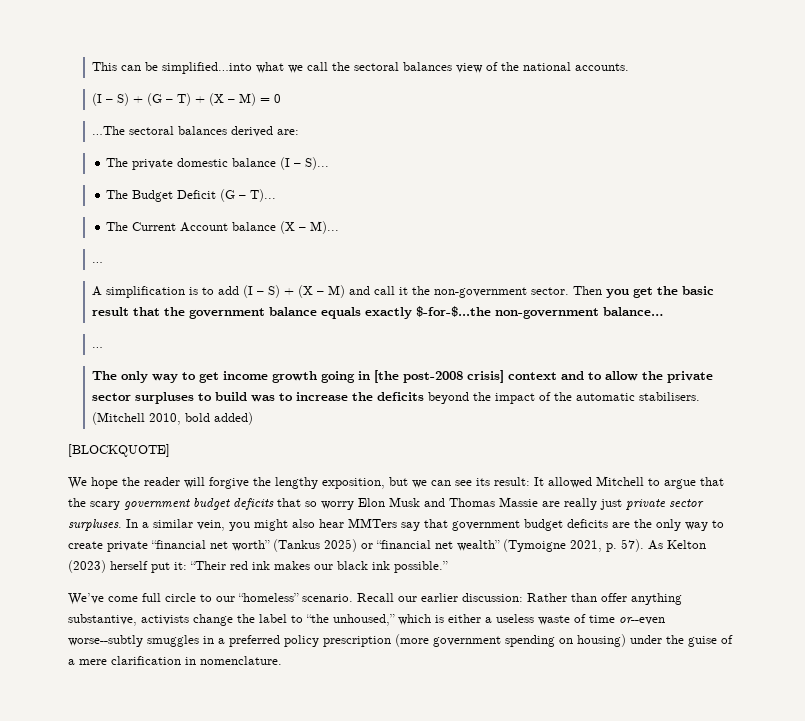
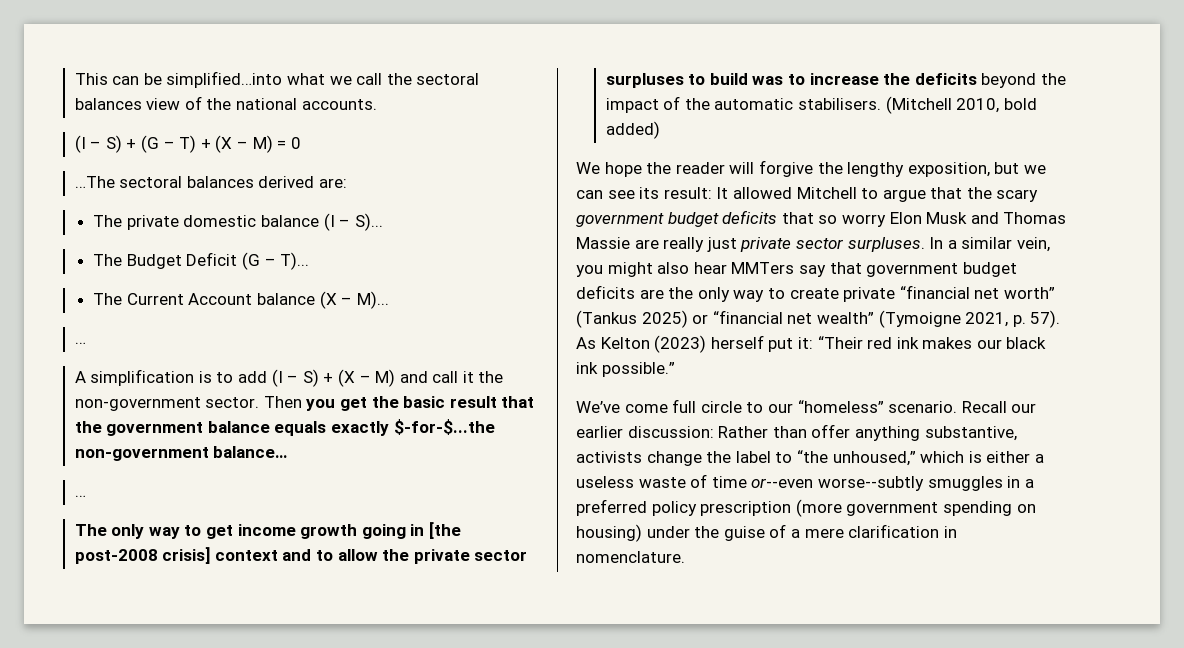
[68,444,170,457] // [BLOCKQUOTE] -> (660, 130) none

